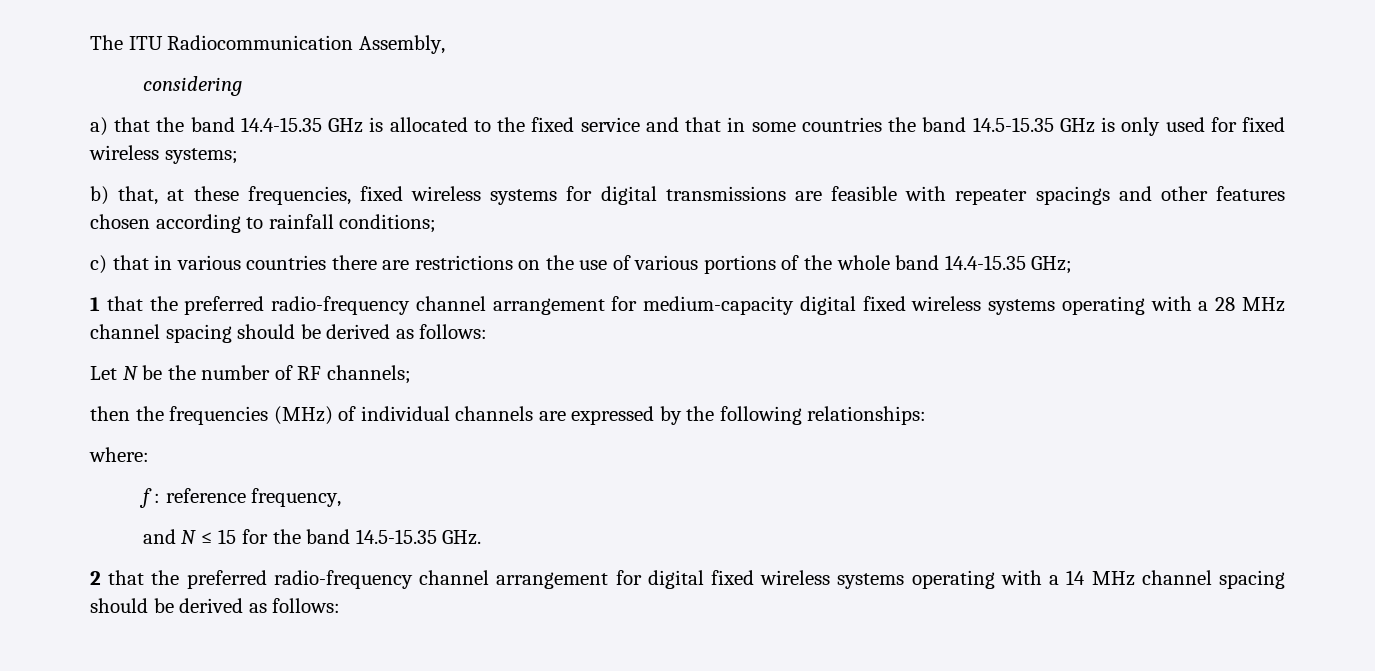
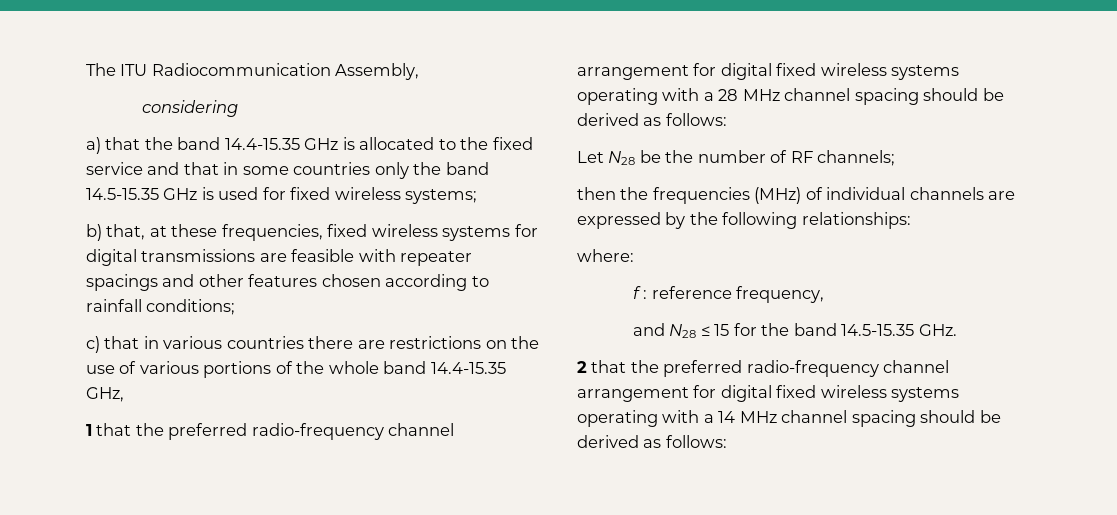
(882, 124) none -> [374,162,409,179] only
[1121,117,1161,136] only -> (214, 193) none
[1031,256,1073,274] GHz; -> [86,387,124,402] GHz,
[643,296,795,315] medium-capacity -> (717, 69) none
[122,366,138,380] N -> [608,151,636,165] N28
[181,530,197,544] N -> [669,324,697,338] N28

